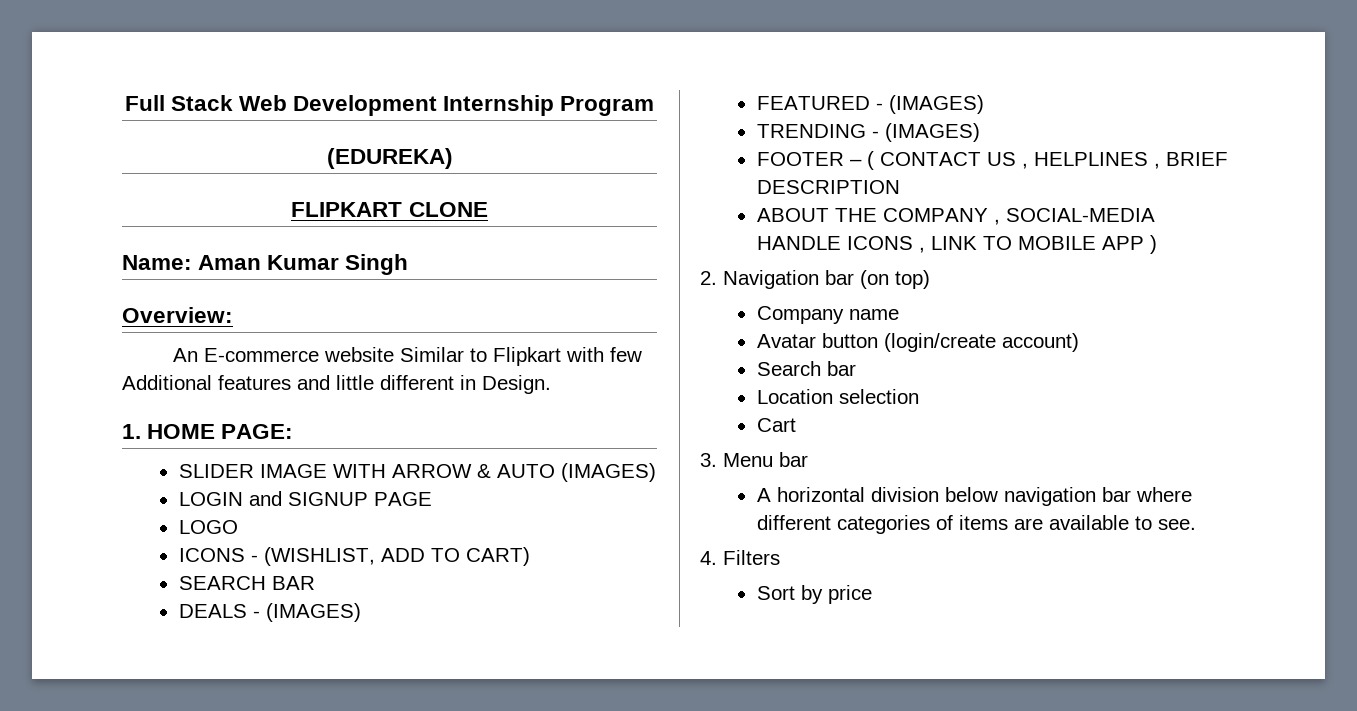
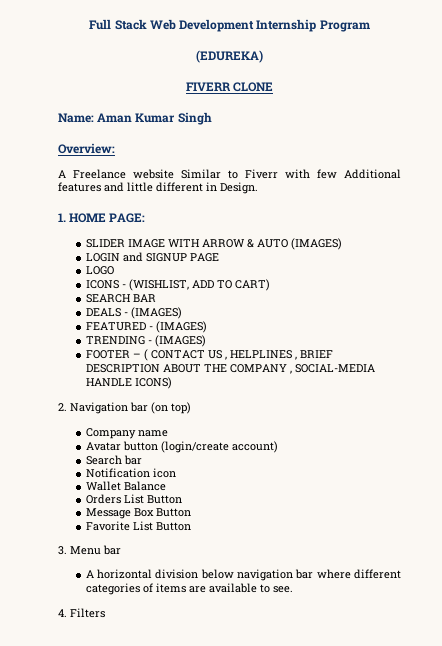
[291,202,403,217] FLIPKART -> [185,82,231,91] FIVERR
[173,348,320,362] An E-commerce -> [58,169,126,179] A Freelance
[493,347,562,366] Flipkart -> [245,169,278,179] Fiverr
(900, 187) // -> (160, 368) none
[846,235,1157,254] ICONS , LINK TO MOBILE APP ) -> [134,377,172,389] ICONS)
[756,389,919,404] [756,418,796,432] Location selection // Cart -> [85,468,176,478] [85,481,166,491] [85,494,182,504] [85,508,191,519] [85,521,191,531] Notification icon // Wallet Balance // Orders List Button // Message Box Button // Favorite List Button
[756,585,872,604] // Sort by price -> (105, 613) none

